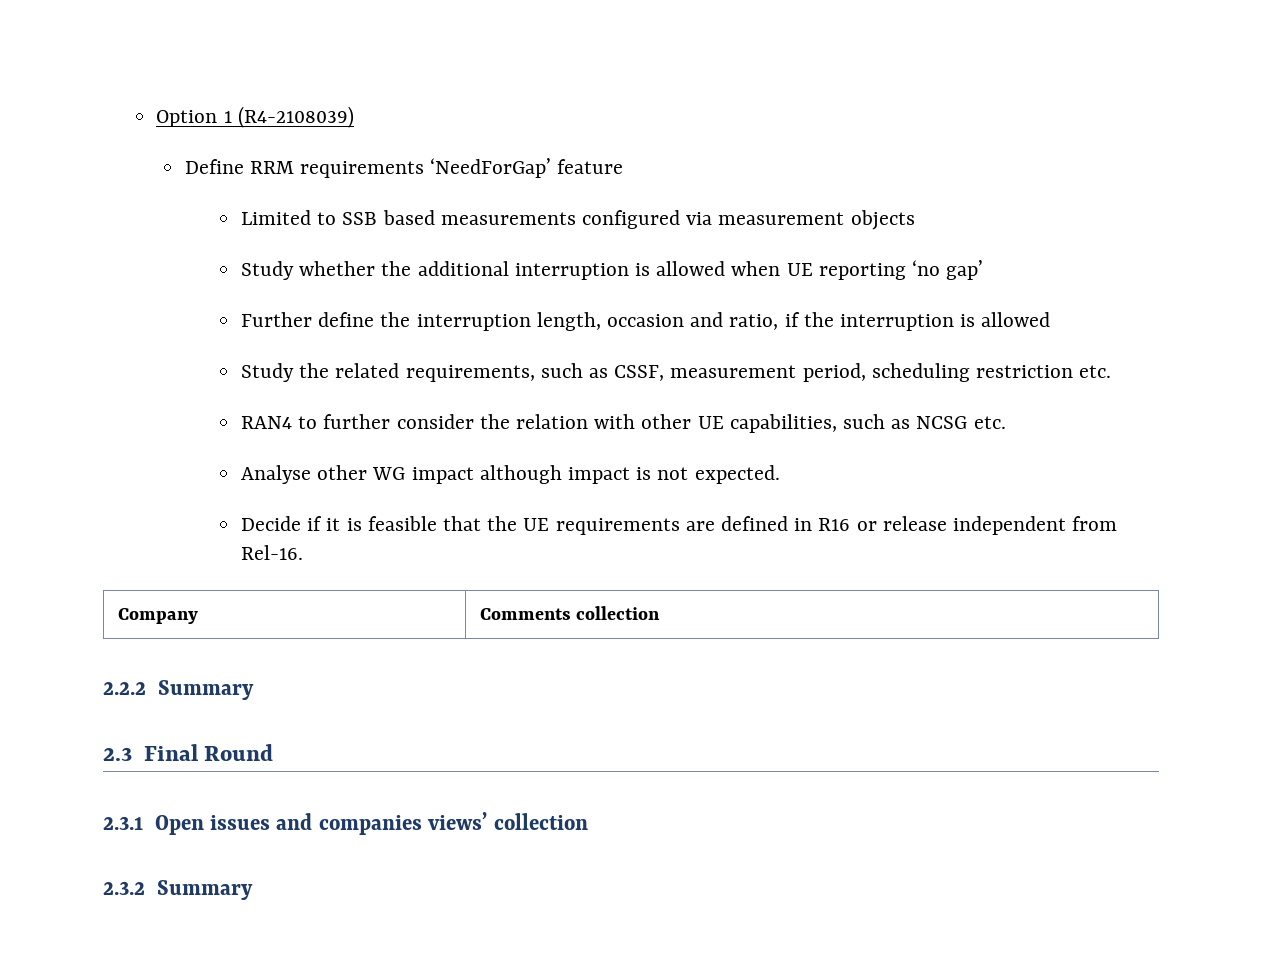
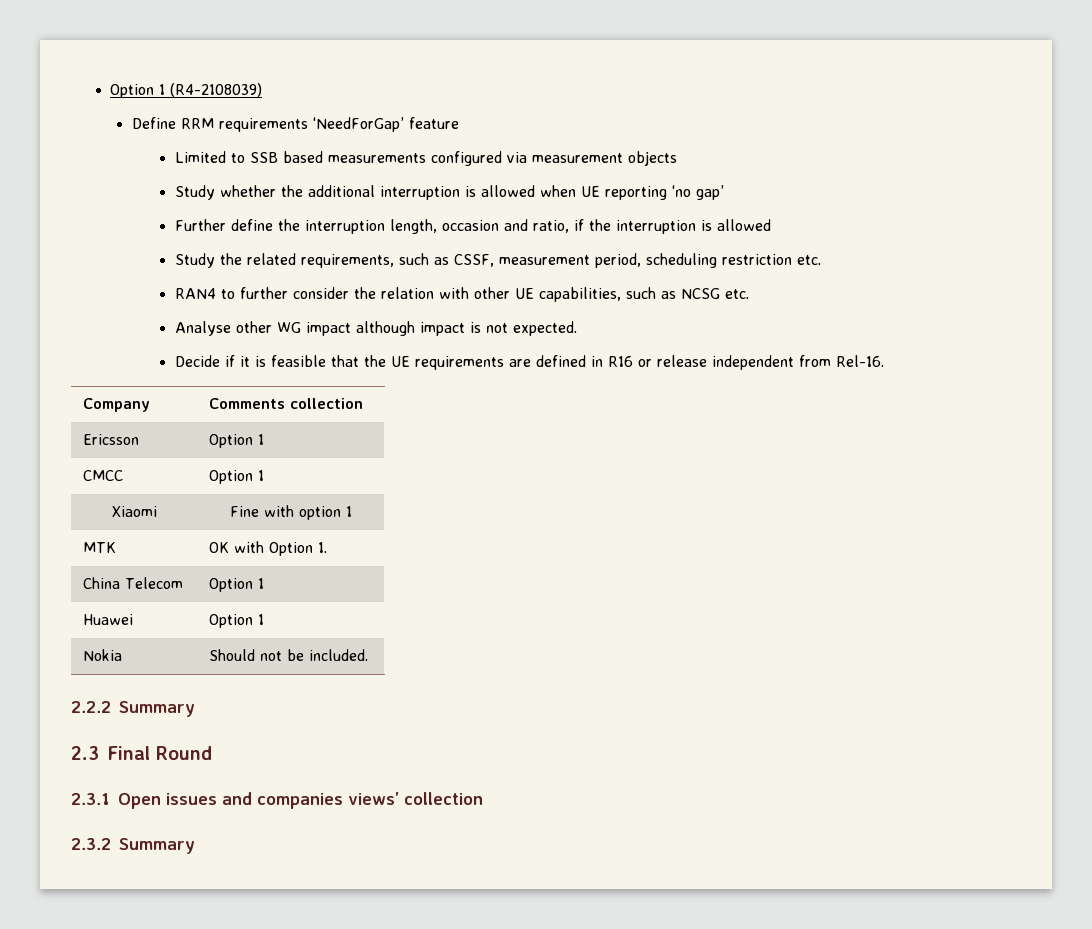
(661, 613) none -> [83,434,140,445] [209,434,265,448] [83,470,124,481] [209,470,265,484] [112,506,157,517] [230,505,352,520] [83,542,117,553] [209,541,328,556] [83,577,184,589] [209,578,265,592] [83,614,134,625] [209,614,265,628] [83,649,123,661] [209,649,369,661] // Ericsson | Option 1 // CMCC | Option 1 // Xiaomi | Fine with option 1 // MTK | OK with Option 1. // China Telecom | Option 1 // Huawei | Option 1 // Nokia | Should not be included.

